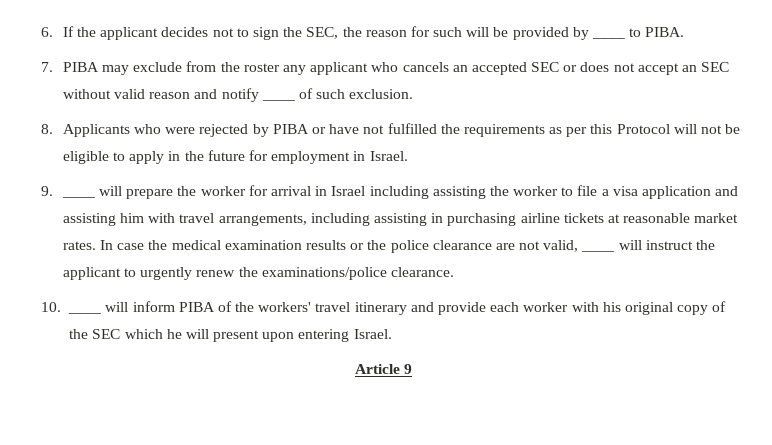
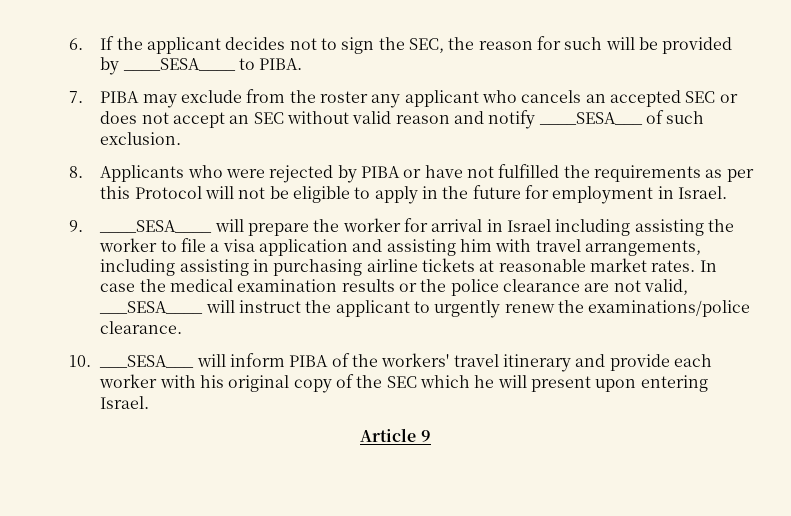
[591,37,625,39] ____ -> [122,58,236,71] ____SESA____
[261,99,295,101] ____ -> [538,112,643,125] ____SESA___
[61,196,95,198] ____ -> [99,220,213,233] ____SESA____
[581,250,615,252] ____ -> [99,301,204,314] ___SESA____
[68,312,102,314] ____ -> [99,355,195,368] ___SESA___

